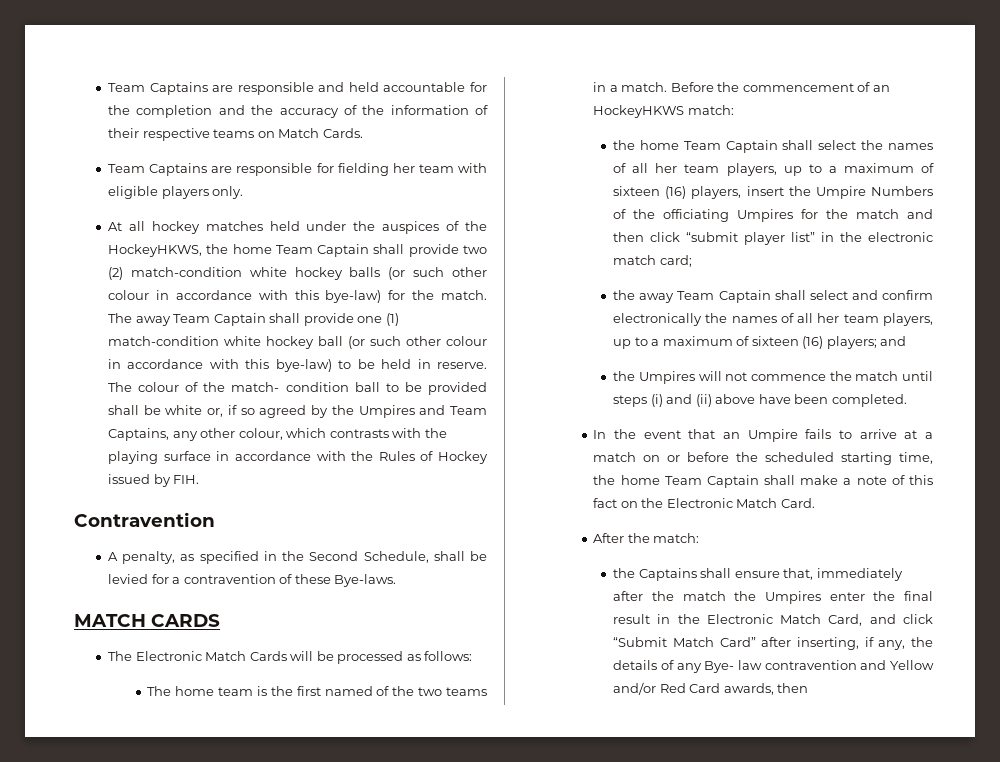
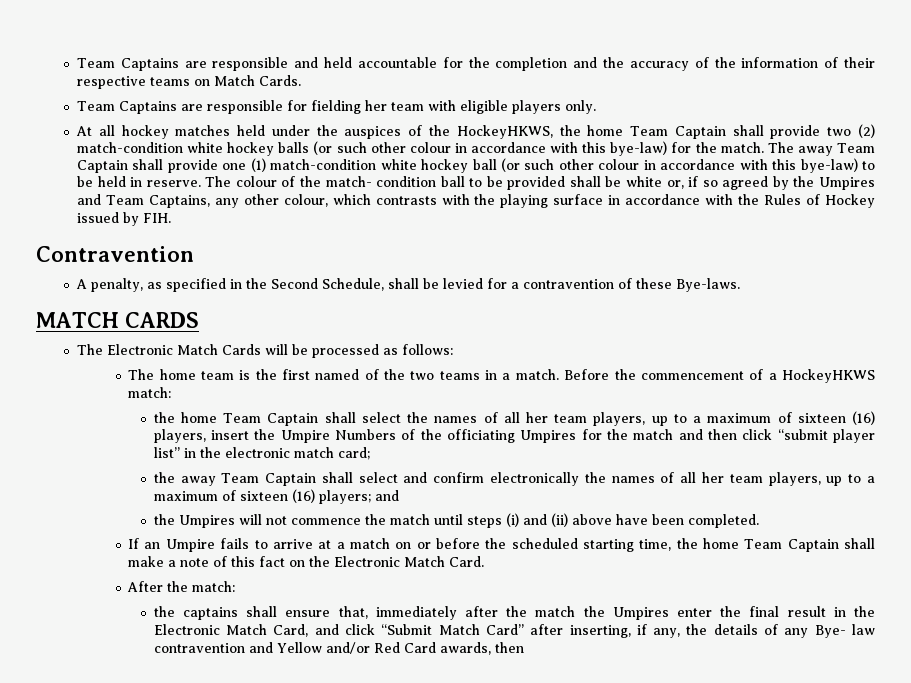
[872,85,890,92] an -> [768,373,777,380] a
[593,429,716,439] In the event that -> [128,538,140,549] If
[638,568,697,581] Captains -> [182,607,238,620] captains

